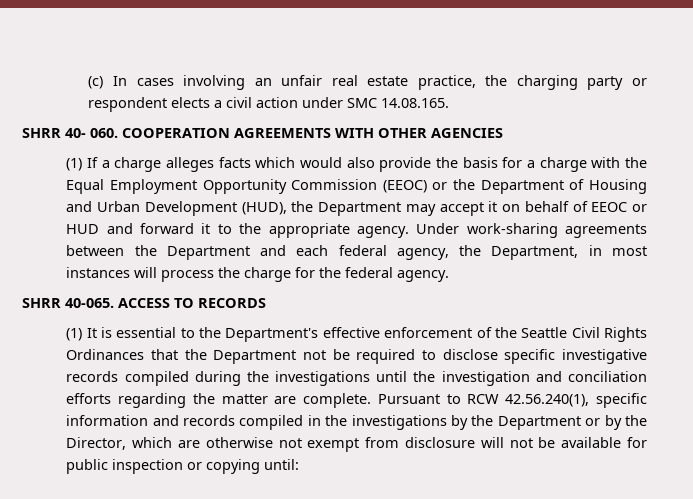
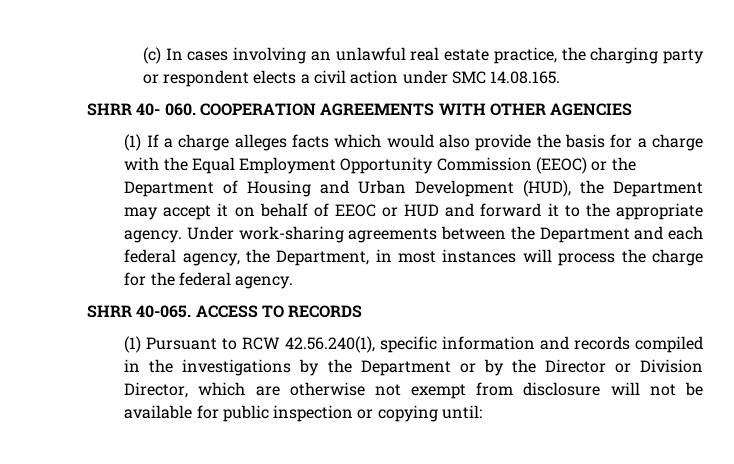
[281,75,323,86] unfair -> [335,47,406,61] unlawful
[86,327,647,342] [66,349,647,364] [66,371,647,386] [66,393,372,408] It is essential to the Department's effective enforcement of the Seattle Civil Rights Ordinances that the Department not be required to disclose specific investigative records compiled during the investigations until the investigation and conciliation efforts regarding the matter are complete. -> (142, 344) none
(647, 420) none -> [544,359,704,373] Director or Division

